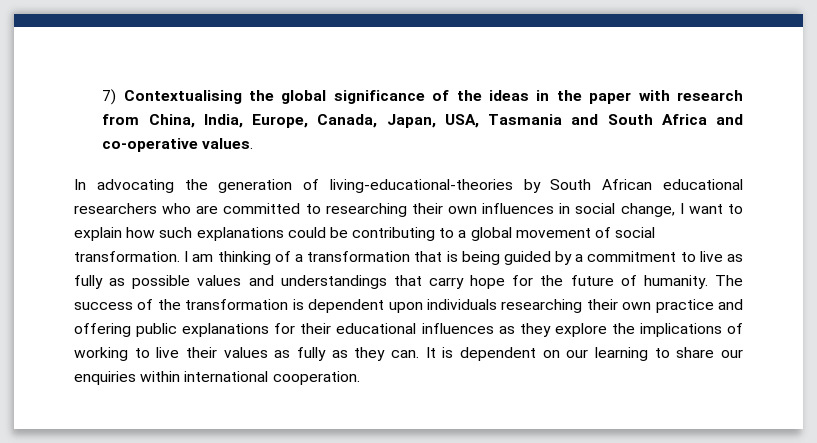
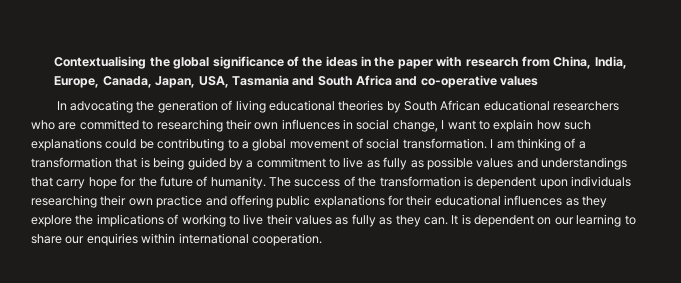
[102,89,117,105] 7) -> (54, 62) none
[202,138,254,149] values. -> [500,76,539,86] values
[329,179,513,193] living-educational-theories -> [235,100,384,113] living educational theories

